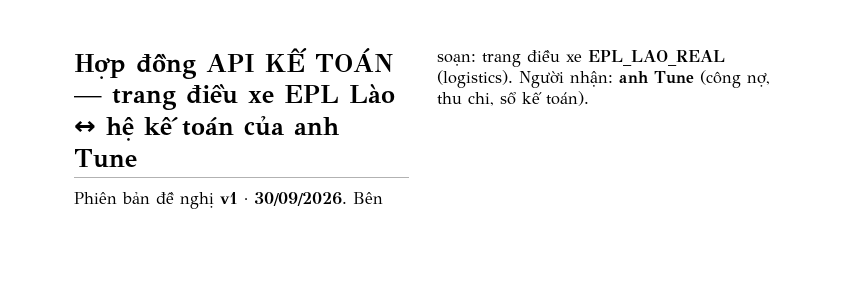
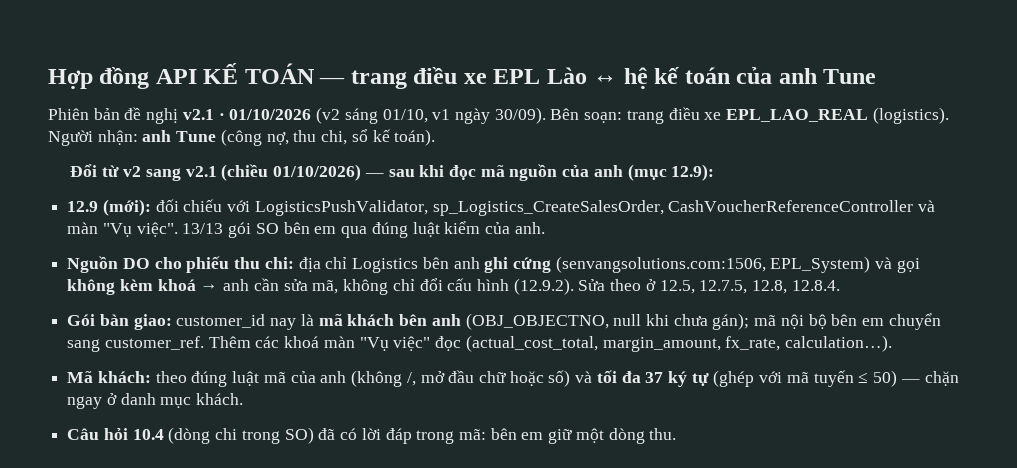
[220,192,347,206] v1 · 30/09/2026. -> [182,107,546,124] v2.1 · 01/10/2026 (v2 sáng 01/10, v1 ngày 30/09).
(589, 98) none -> [69,164,715,181] [67,199,936,216] [67,221,545,238] [67,256,920,273] [67,278,840,295] [67,313,941,330] [67,335,892,352] [67,370,959,387] [67,393,244,409] [67,427,677,444] // Đổi từ v2 sang v2.1 (chiều 01/10/2026) — sau khi đọc mã nguồn của anh (mục 12.9): // 12.9 (mới): đối chiếu với LogisticsPushValidator, sp_Logistics_CreateSalesOrder, CashVoucherReferenceController và màn "Vụ việc". 13/13 gói SO bên em qua đúng luật kiểm của anh. // Nguồn DO cho phiếu thu chi: địa chỉ Logistics bên anh ghi cứng (senvangsolutions.com:1506, EPL_System) và gọi không kèm khoá → anh cần sửa mã, không chỉ đổi cấu hình (12.9.2). Sửa theo ở 12.5, 12.7.5, 12.8, 12.8.4. // Gói bàn giao: customer_id nay là mã khách bên anh (OBJ_OBJECTNO, null khi chưa gán); mã nội bộ bên em chuyển sang customer_ref. Thêm các khoá màn "Vụ việc" đọc (actual_cost_total, margin_amount, fx_rate, calculation…). // Mã khách: theo đúng luật mã của anh (không /, mở đầu chữ hoặc số) và tối đa 37 ký tự (ghép với mã tuyến ≤ 50) — chặn ngay ở danh mục khách. // Câu hỏi 10.4 (dòng chi trong SO) đã có lời đáp trong mã: bên em giữ một dòng thu.

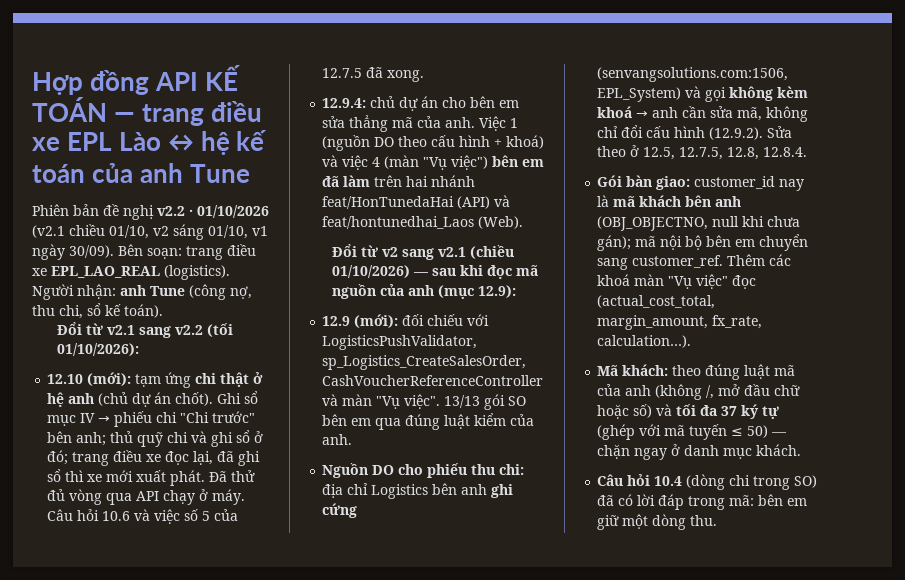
[182,109,214,120] v2.1 -> [157,206,185,216] v2.2
[316,107,341,124] (v2 -> [32,224,169,239] (v2.1 chiều 01/10, v2
(436, 137) none -> [57,322,234,338] [57,343,140,356] [47,372,264,388] [47,391,259,407] [47,411,256,427] [47,430,264,447] [47,450,261,466] [47,469,256,486] [47,489,246,505] [47,509,239,524] [322,67,425,82] [322,96,520,111] [322,115,519,132] [322,135,545,151] [322,155,545,170] [322,175,476,187] [322,195,511,209] [322,216,524,229] // Đổi từ v2.1 sang v2.2 (tối 01/10/2026): // 12.10 (mới): tạm ứng chi thật ở hệ anh (chủ dự án chốt). Ghi sổ mục IV → phiếu chi "Chi trước" bên anh; thủ quỹ chi và ghi sổ ở đó; trang điều xe đọc lại, đã ghi sổ thì xe mới xuất phát. Đã thử đủ vòng qua API chạy ở máy. Câu hỏi 10.6 và việc số 5 của 12.7.5 đã xong. // 12.9.4: chủ dự án cho bên em sửa thẳng mã của anh. Việc 1 (nguồn DO theo cấu hình + khoá) và việc 4 (màn "Vụ việc") bên em đã làm trên hai nhánh feat/HonTunedaHai (API) và feat/hontunedhai_Laos (Web).

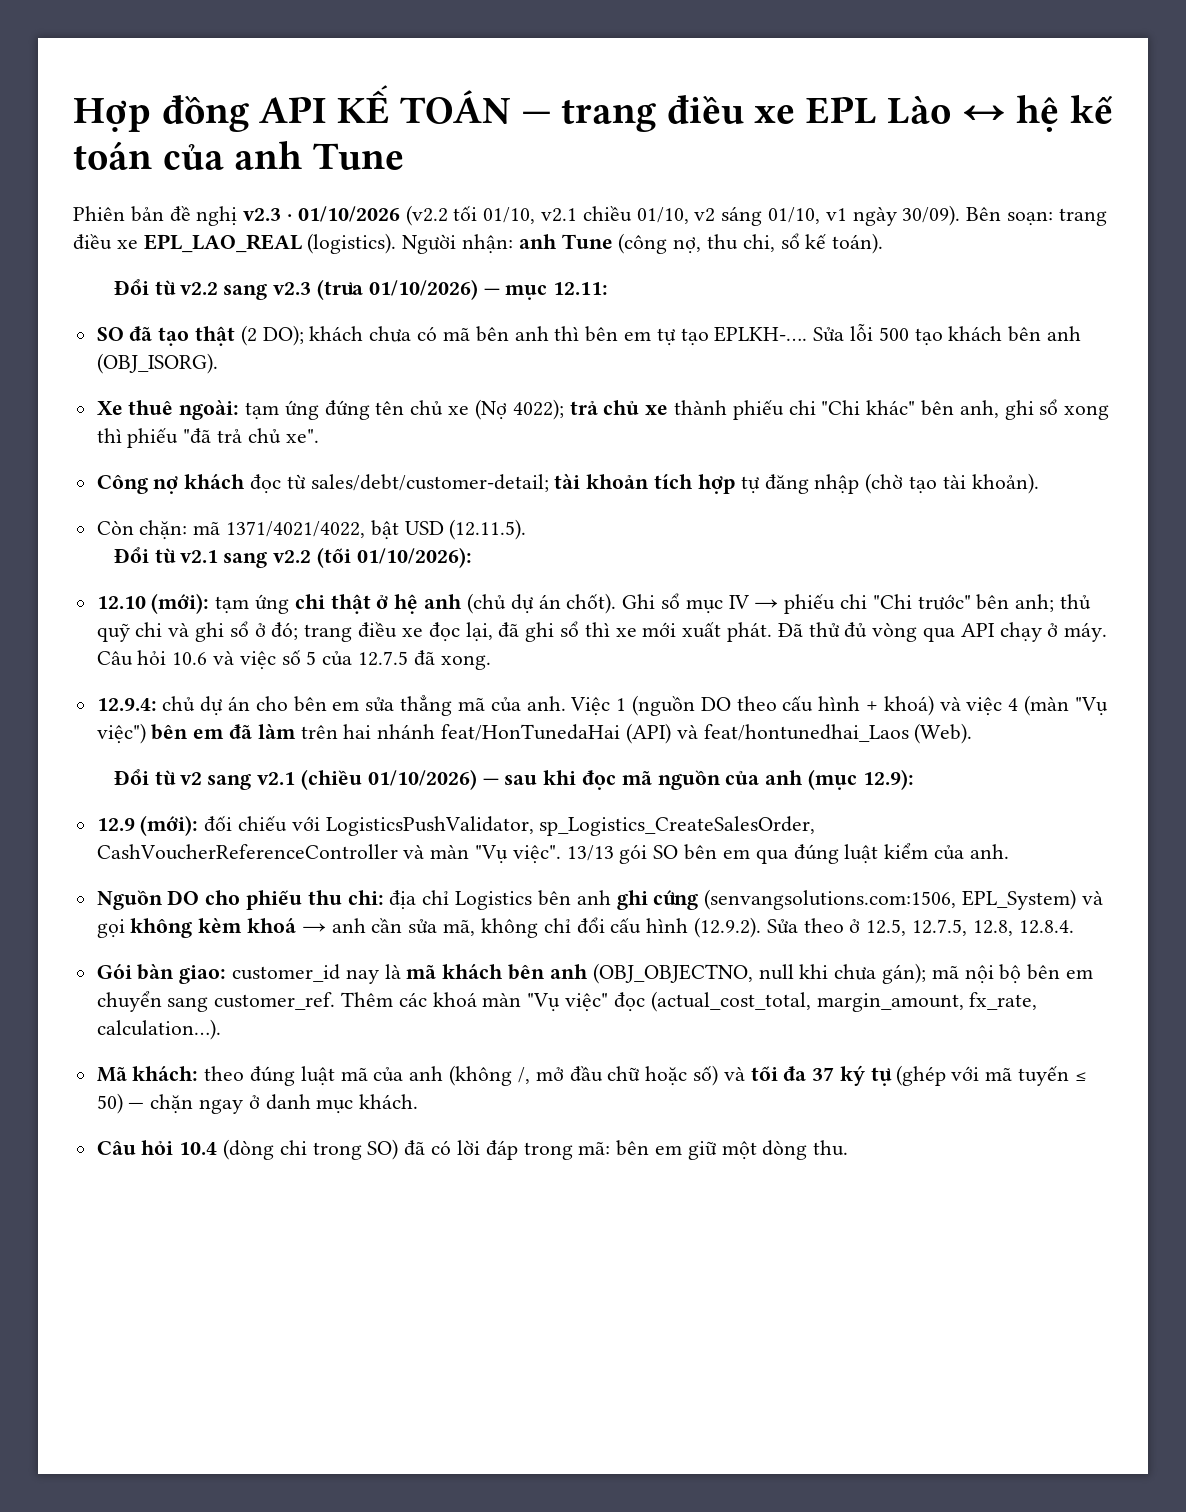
[157,206,185,216] v2.2 -> [243,208,282,221] v2.3
[32,225,65,238] (v2.1 -> [405,205,578,226] (v2.2 tối 01/10, v2.1
(163, 311) none -> [113,279,609,300] [96,323,1081,346] [96,353,218,374] [96,399,1110,420] [96,428,319,448] [96,473,1039,494] [96,519,527,540] // Đổi từ v2.2 sang v2.3 (trưa 01/10/2026) — mục 12.11: // SO đã tạo thật (2 DO); khách chưa có mã bên anh thì bên em tự tạo EPLKH-…. Sửa lỗi 500 tạo khách bên anh (OBJ_ISORG). // Xe thuê ngoài: tạm ứng đứng tên chủ xe (Nợ 4022); trả chủ xe thành phiếu chi "Chi khác" bên anh, ghi sổ xong thì phiếu "đã trả chủ xe". // Công nợ khách đọc từ sales/debt/customer-detail; tài khoản tích hợp tự đăng nhập (chờ tạo tài khoản). // Còn chặn: mã 1371/4021/4022, bật USD (12.11.5).

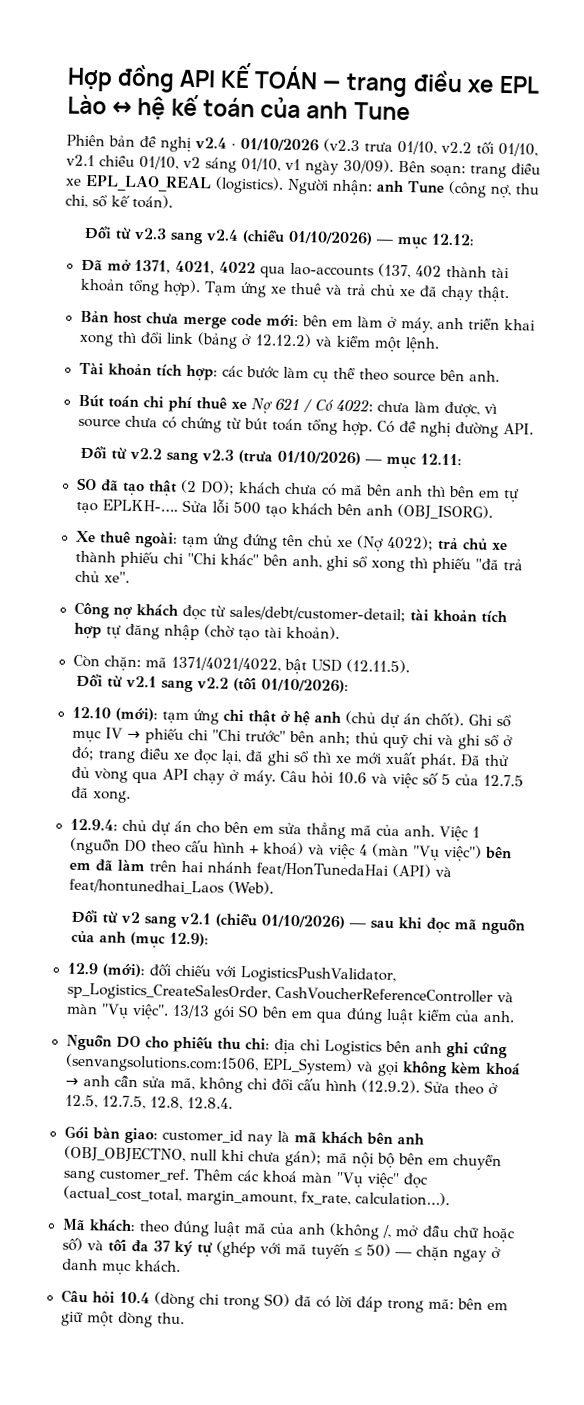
[243,208,282,221] v2.3 -> [195,137,227,149] v2.4
[405,205,448,226] (v2.2 -> [323,138,472,155] (v2.3 trưa 01/10, v2.2
(884, 243) none -> [84,225,476,249] [80,259,510,279] [79,278,510,303] [79,310,537,333] [78,331,440,353] [78,362,500,383] [77,394,498,418] [77,415,534,438] // Đổi từ v2.3 sang v2.4 (chiều 01/10/2026) — mục 12.12: // Đã mở 1371, 4021, 4022 qua lao-accounts (137, 402 thành tài khoản tổng hợp). Tạm ứng xe thuê và trả chủ xe đã chạy thật. // Bản host chưa merge code mới: bên em làm ở máy, anh triển khai xong thì đổi link (bảng ở 12.12.2) và kiểm một lệnh. // Tài khoản tích hợp: các bước làm cụ thể theo source bên anh. // Bút toán chi phí thuê xe Nợ 621 / Có 4022: chưa làm được, vì source chưa có chứng từ bút toán tổng hợp. Có đề nghị đường API.

